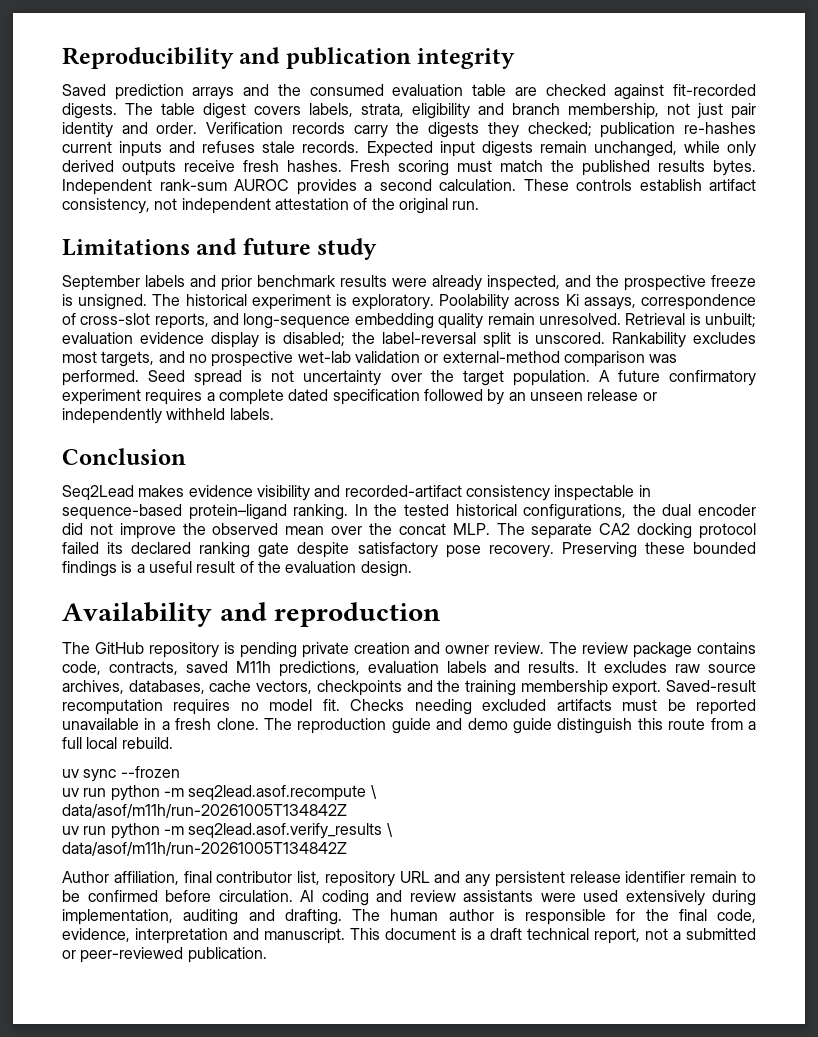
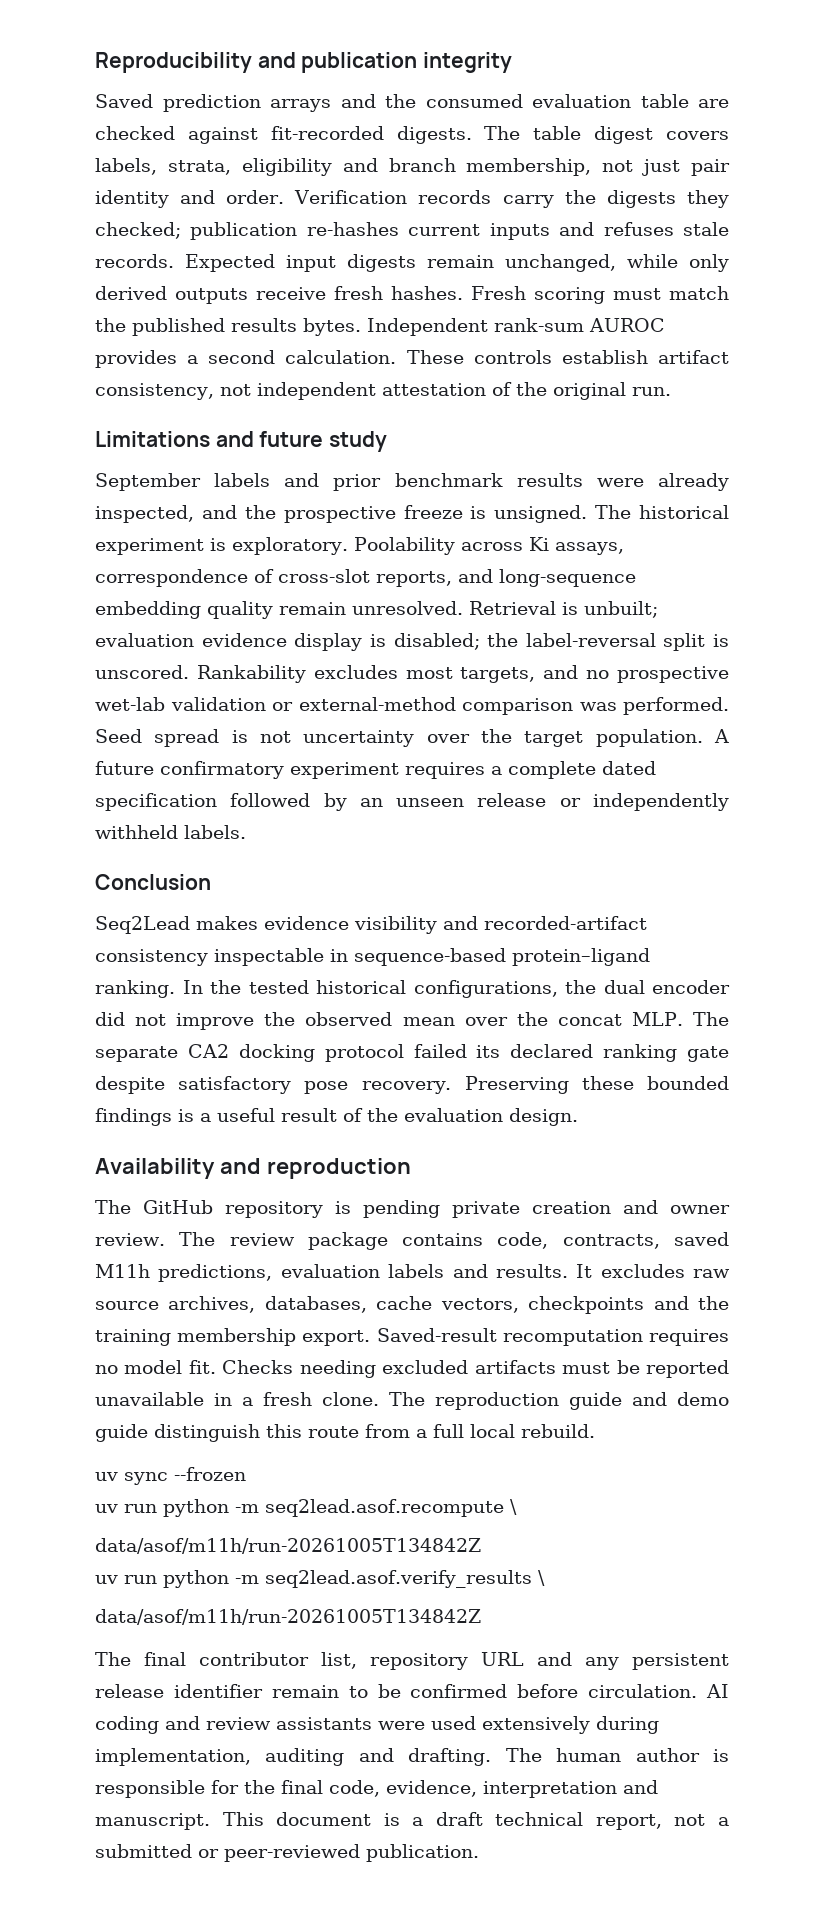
[62,871,179,885] Author affiliation, -> [95,1652,131,1666] The

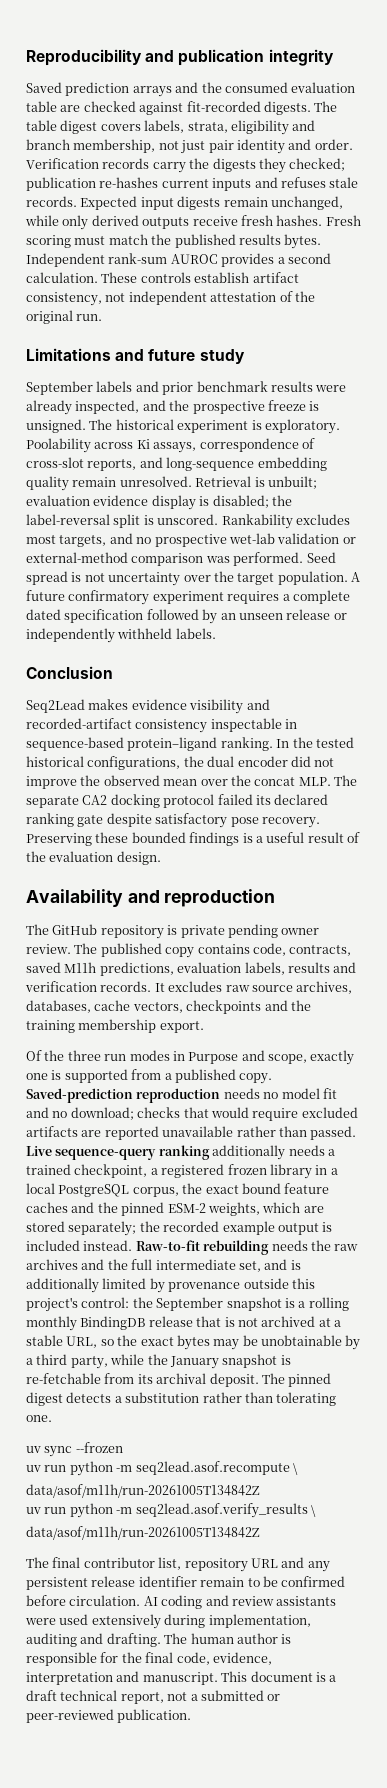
[363,1200,658,1218] pending private creation and -> [180,924,278,938] private pending
[229,1232,388,1250] review package -> [100,943,195,958] published copy
[388,1264,568,1278] labels and results. -> [244,962,357,975] [25,981,152,992] labels, results and verification records.
[376,1328,729,1346] [95,1360,729,1378] [95,1392,729,1410] [95,1424,595,1442] Saved-result recomputation requires no model fit. Checks needing excluded artifacts must be reported unavailable in a fresh clone. The reproduction guide and demo guide distinguish this route from a full local rebuild. -> [26,1050,355,1065] [26,1069,273,1084] [26,1088,337,1103] [26,1107,358,1121] [26,1126,357,1140] [26,1145,335,1160] [26,1164,338,1179] [26,1183,330,1197] [26,1202,324,1216] [26,1221,333,1236] [26,1240,359,1255] [26,1259,301,1272] [26,1278,315,1293] [26,1297,349,1312] [26,1316,341,1331] [26,1335,361,1350] [26,1354,291,1369] [26,1373,332,1387] [26,1392,337,1406] [26,1415,52,1422] // Of the three run modes in Purpose and scope, exactly one is supported from a published copy. Saved-prediction reproduction needs no model fit and no download; checks that would require excluded artifacts are reported unavailable rather than passed. Live sequence-query ranking additionally needs a trained checkpoint, a registered frozen library in a local PostgreSQL corpus, the exact bound feature caches and the pinned ESM-2 weights, which are stored separately; the recorded example output is included instead. Raw-to-fit rebuilding needs the raw archives and the full intermediate set, and is additionally limited by provenance outside this project's control: the September snapshot is a rolling monthly BindingDB release that is not archived at a stable URL, so the exact bytes may be unobtainable by a third party, while the January snapshot is re-fetchable from its archival deposit. The pinned digest detects a substitution rather than tolerating one.

